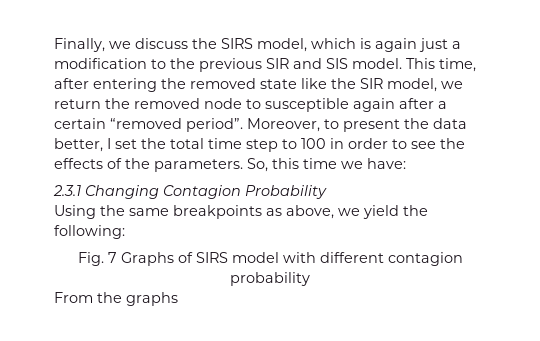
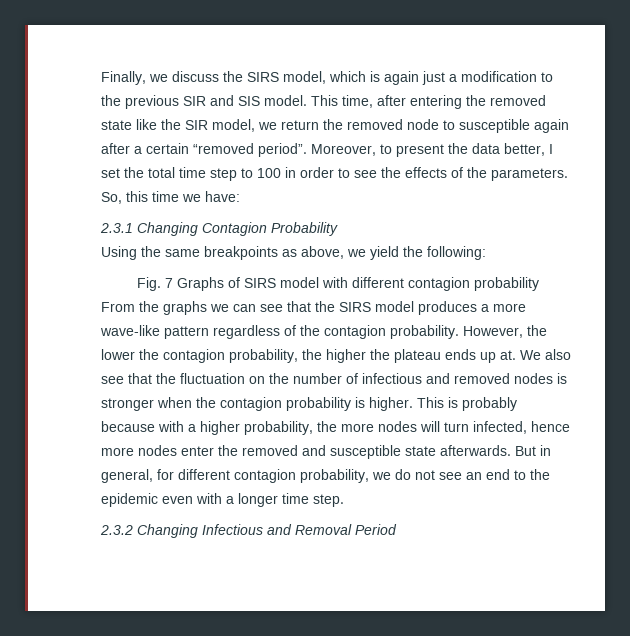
(178, 299) none -> [210,301,526,315] [100,325,547,339] [101,349,571,363] [101,373,567,384] [101,397,517,411] [101,421,570,435] [101,445,551,459] [101,469,550,483] [101,493,344,507] [100,524,397,538] we can see that the SIRS model produces a more wave-like pattern regardless of the contagion probability. However, the lower the contagion probability, the higher the plateau ends up at. We also see that the fluctuation on the number of infectious and removed nodes is stronger when the contagion probability is higher. This is probably because with a higher probability, the more nodes will turn infected, hence more nodes enter the removed and susceptible state afterwards. But in general, for different contagion probability, we do not see an end to the epidemic even with a longer time step. // 2.3.2 Changing Infectious and Removal Period

